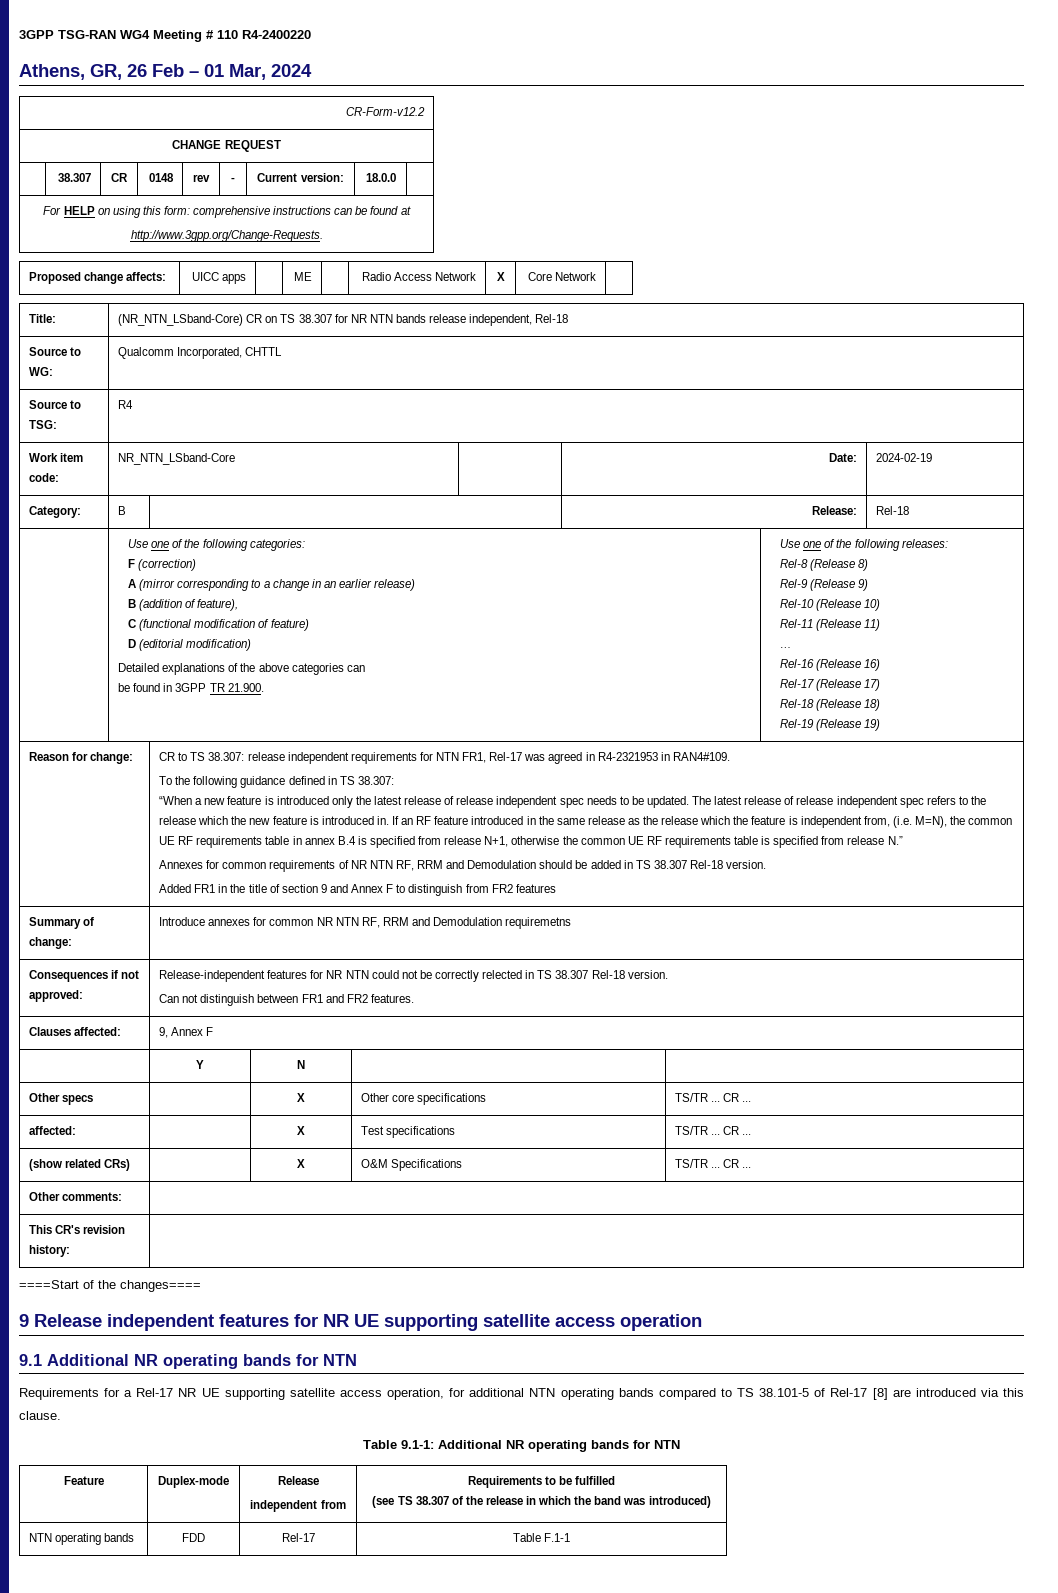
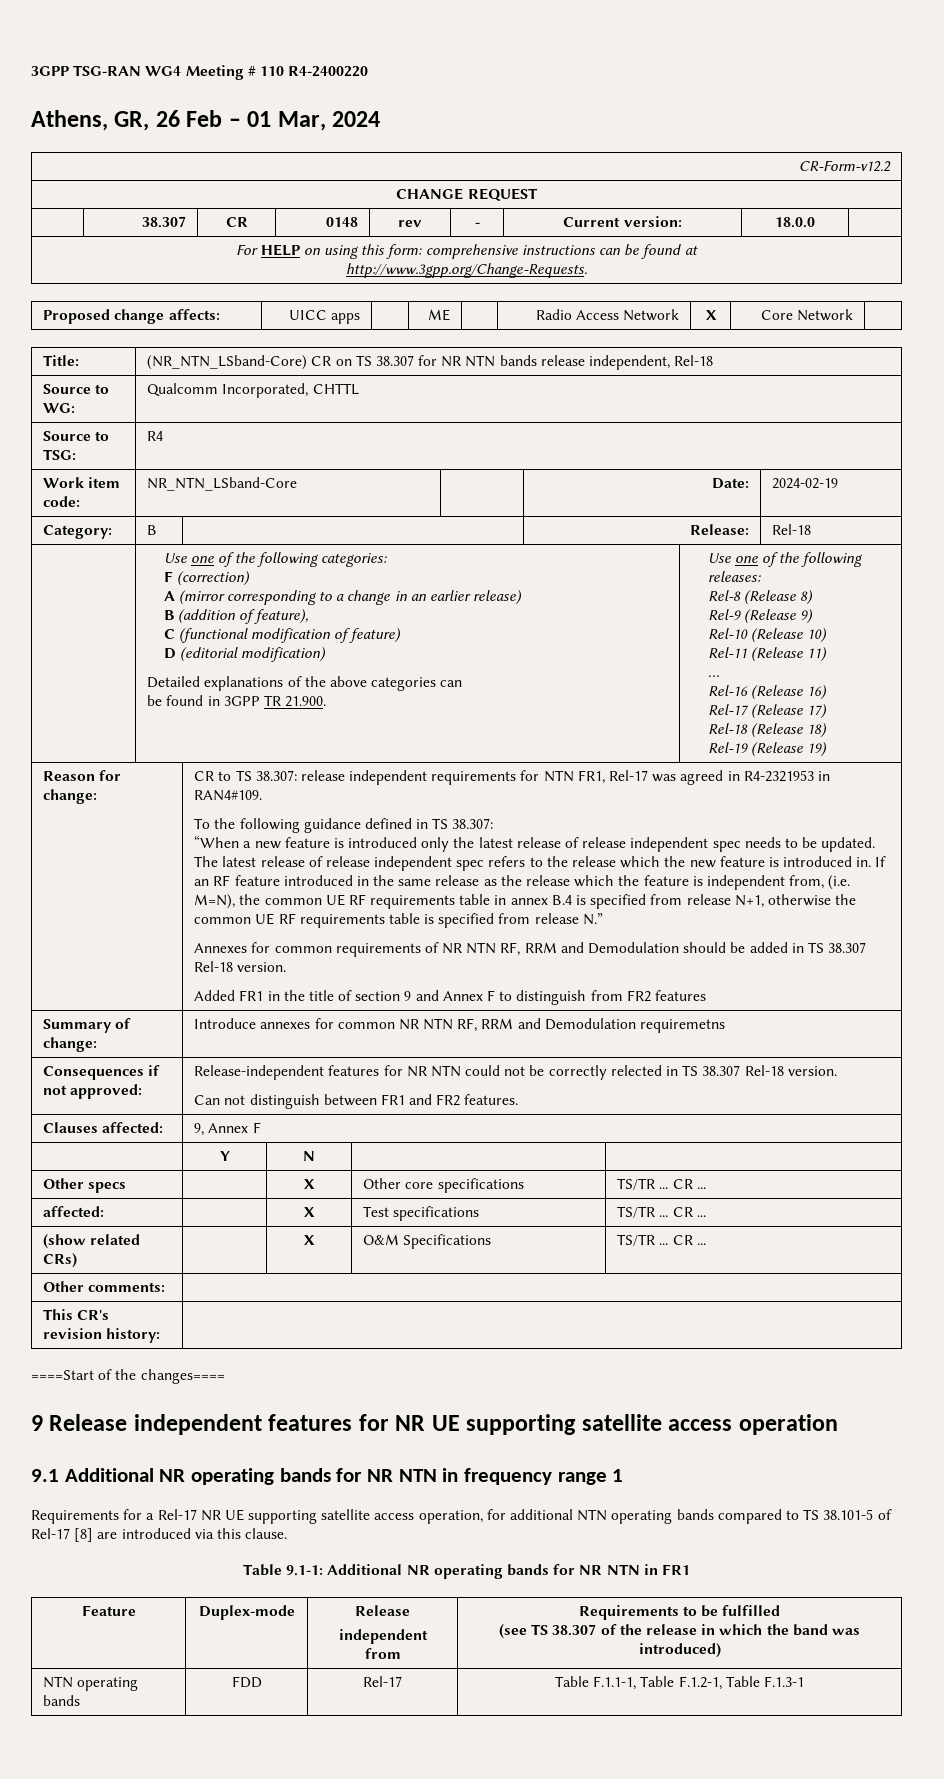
[323,1354,357,1366] NTN -> [367,1468,624,1485] NR NTN in frequency range 1
[654,1440,680,1449] NTN -> [579,1564,690,1575] NR NTN in FR1
[544,1533,571,1542] F.1-1 -> [593,1676,804,1690] F.1.1-1, Table F.1.2-1, Table F.1.3-1

